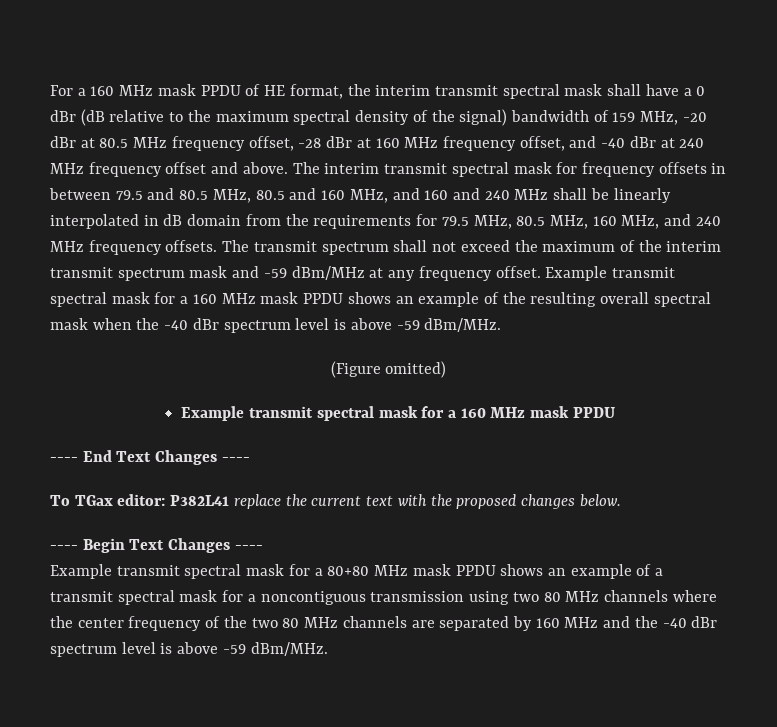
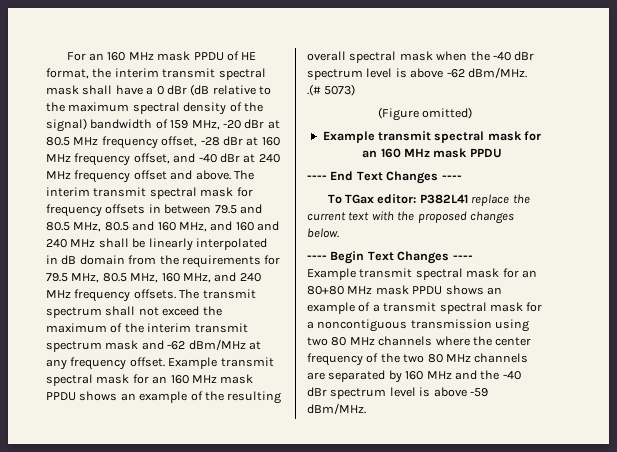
[77,88,86,96] a -> [89,53,105,61] an
[263,268,287,278] -59 -> [167,341,186,350] -62
[180,296,189,304] a -> [152,376,168,384] an
[396,318,502,332] -59 dBm/MHz. -> [446,67,527,78] [307,84,356,96] -62 dBm/MHz. .(# 5073)
[447,410,456,418] a -> [362,150,378,158] an
[314,568,323,576] a -> [521,270,537,278] an

